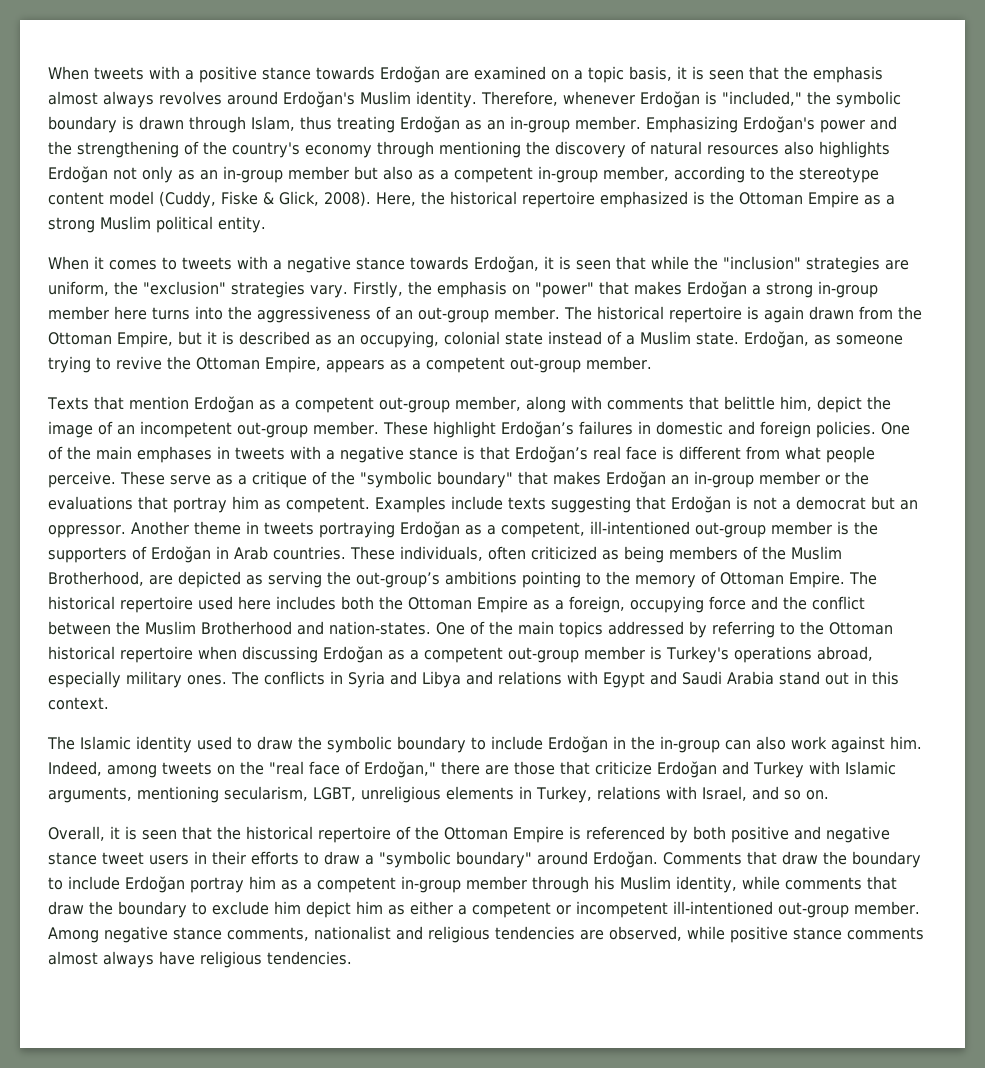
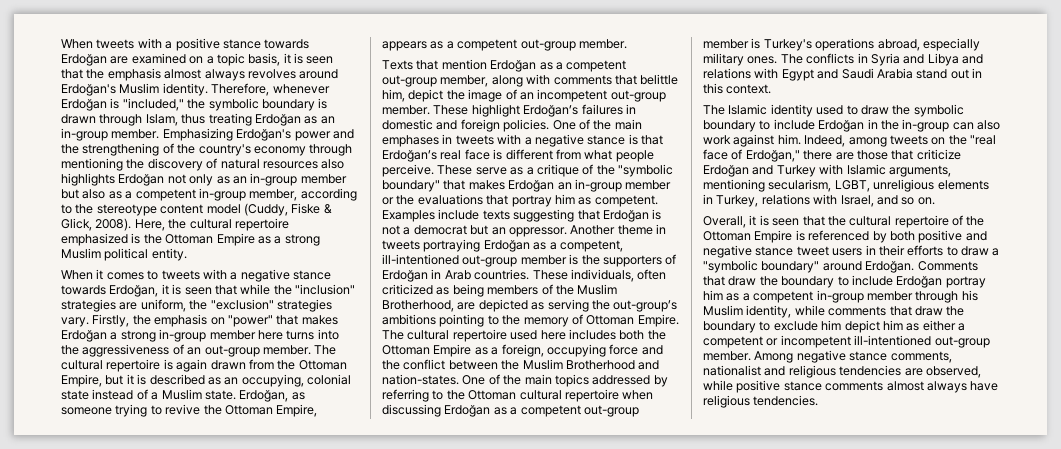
[449,191,517,205] historical -> [189,219,232,229] cultural
[596,306,664,320] historical -> [61,360,103,370] cultural
[48,596,115,610] historical -> [407,330,450,340] cultural
[48,646,115,660] historical -> [519,390,562,400] cultural
[246,826,313,840] historical -> [849,216,892,226] cultural

